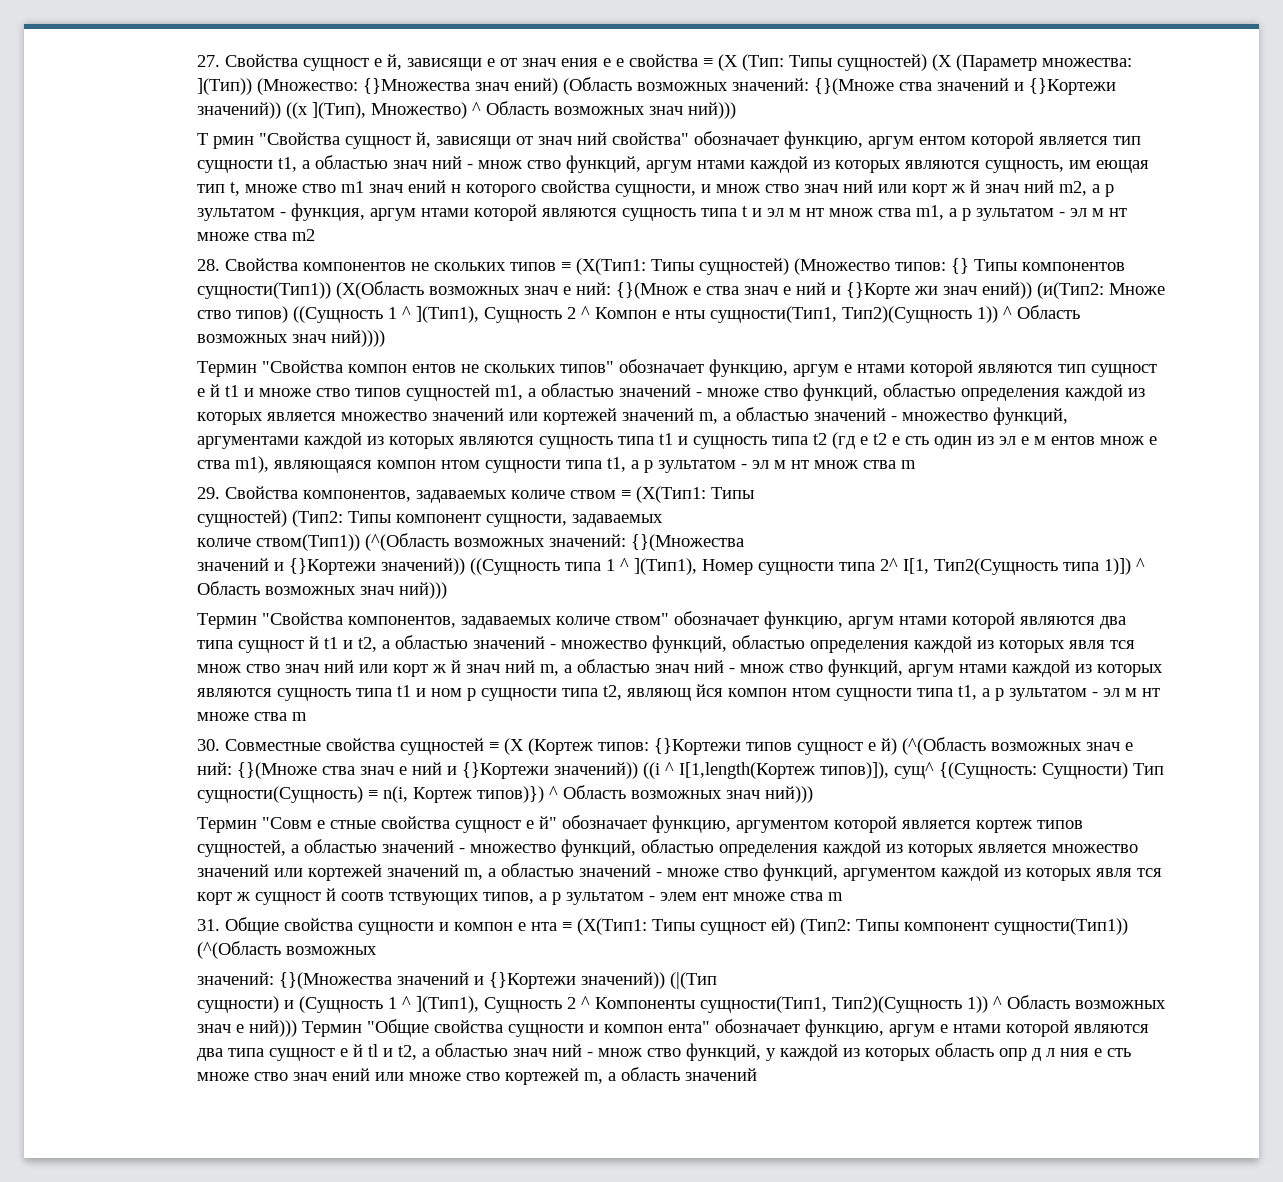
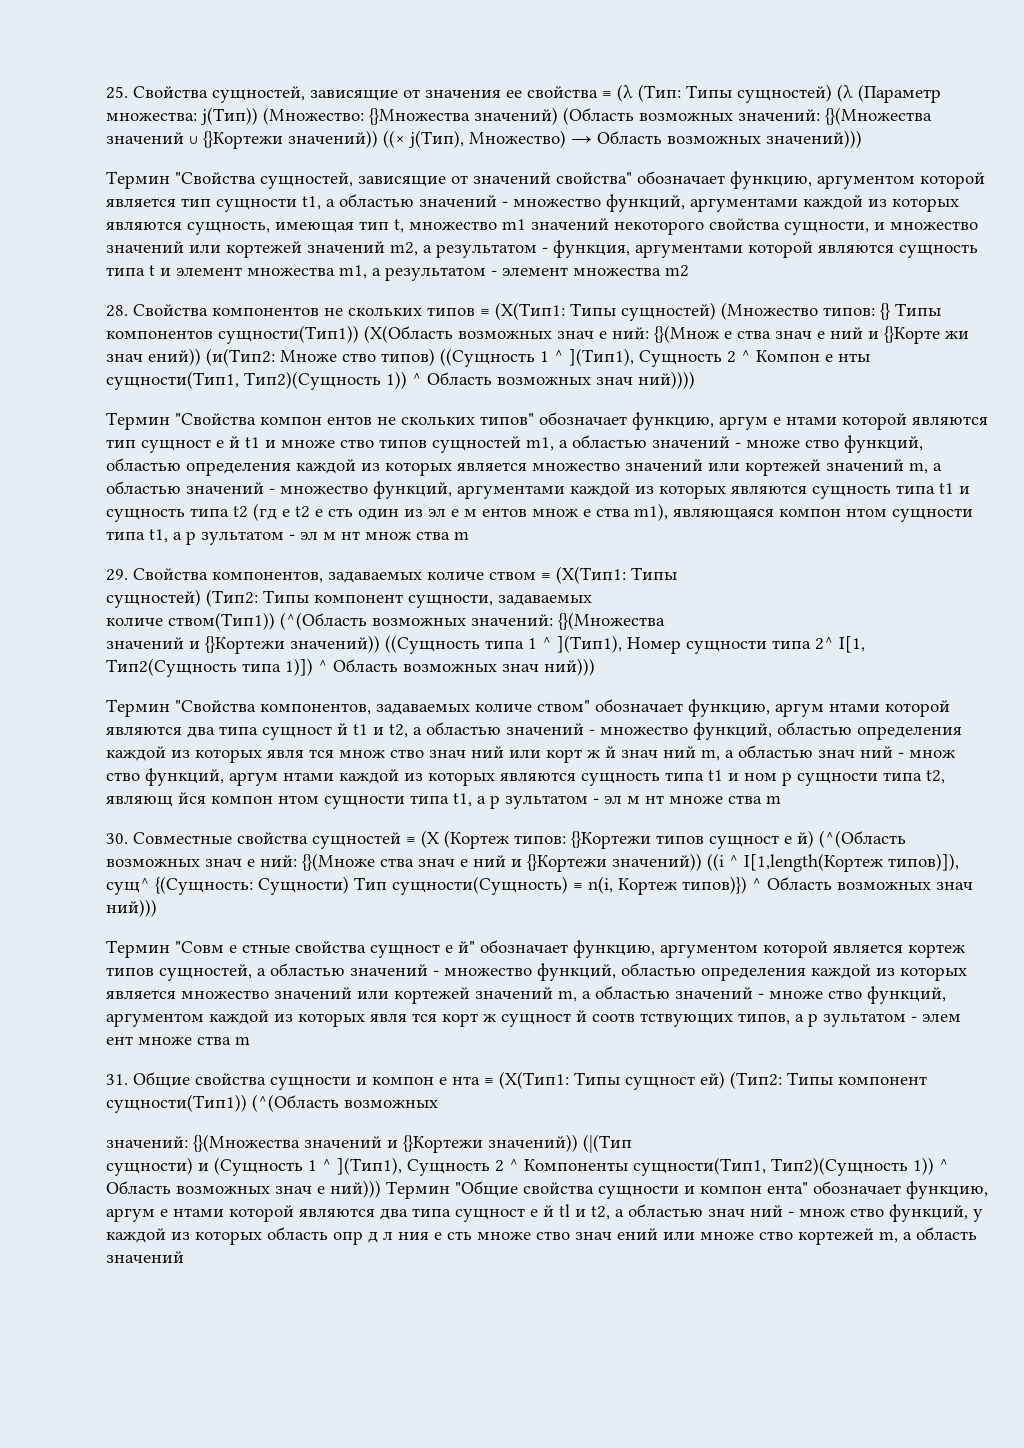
[197,54,625,71] 27. Свойства сущност е й, зависящи е от знач ения е е -> [105,86,522,103] 25. Свойства сущностей, зависящие от значения ее
[718,54,739,71] (X -> [616,84,633,102] (λ
[932,54,953,71] (X -> [836,84,853,102] (λ
[197,78,253,95] ](Тип)) -> [200,107,258,125] j(Тип))
[475,78,559,95] знач ений) -> [473,107,558,125] значений)
[814,78,1117,95] [197,101,737,119] [197,132,608,149] {}(Множе ства значений и {}Кортежи значений)) ((х ](Тип), Множество) ^ Область возможных знач ний))) // Т рмин "Свойства сущност й, зависящи от знач ний -> [824,107,932,125] [105,130,862,149] [105,171,551,189] {}(Множества значений ∪ {}Кортежи значений)) ((× j(Тип), Множество) → Область возможных значений))) // Термин "Свойства сущностей, зависящие от значений
[868,136,967,149] аргум ентом -> [816,175,915,189] аргументом
[393,155,746,173] знач ний - множ ство функций, аргум нтами -> [418,194,798,212] значений - множество функций, аргументами
[1069,160,1150,173] [197,180,1115,197] [197,203,470,221] им еющая тип t, множе ство m1 знач ений н которого свойства сущности, и множ ство знач ний или корт ж й знач ний m2, а р зультатом - функция, аргум нтами -> [274,218,978,235] [105,240,743,258] имеющая тип t, множество m1 значений некоторого свойства сущности, и множество значений или кортежей значений m2, а результатом - функция, аргументами
[767,205,1128,221] [197,232,288,241] эл м нт множ ства m1, а р зультатом - эл м нт множе ства -> [175,265,661,281] элемент множества m1, а результатом - элемент множества

